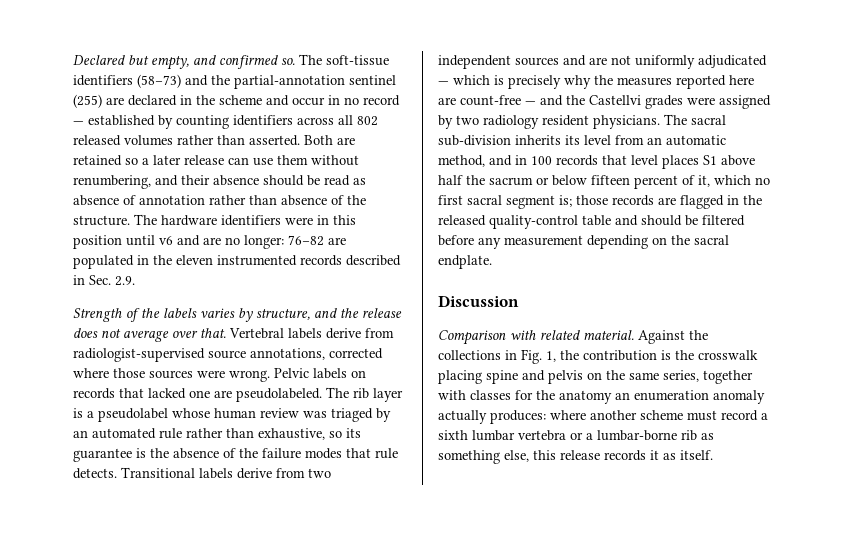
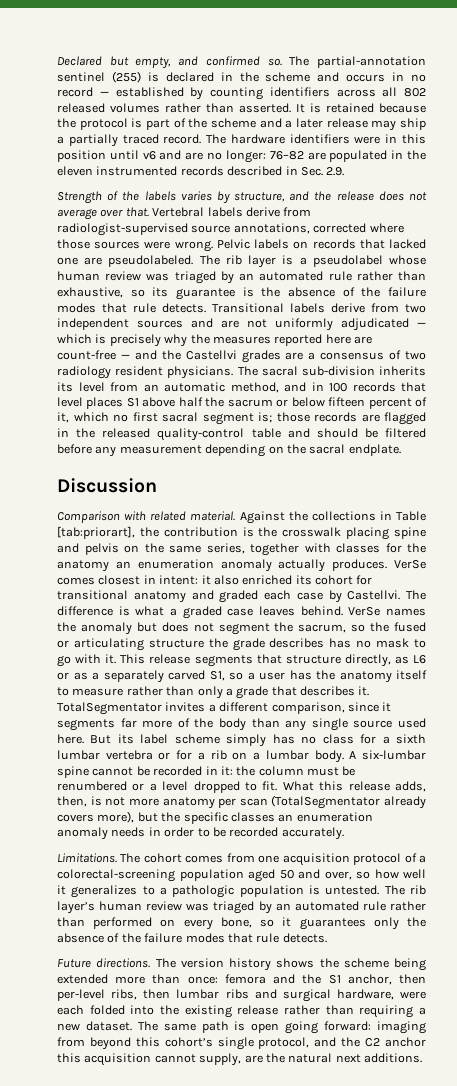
[326,55,389,66] [73,74,230,88] soft-tissue identifiers (58–73) and the -> (310, 61) none
[106,97,124,105] are -> [147,72,159,82] is
[292,97,325,106] occur -> [346,74,386,82] occurs
[304,135,355,145] [73,155,359,166] [73,175,366,189] [73,195,366,206] [73,215,130,226] Both are retained so a later release can use them without renumbering, and their absence should be read as absence of annotation rather than absence of the structure. -> [296,103,426,113] [57,118,427,131] [57,134,202,147] It is retained because the protocol is part of the scheme and a later release may ship a partially traced record.
[687,95,771,109] [438,115,453,129] were assigned by -> [285,350,402,360] are a consensus of
[521,349,556,364] Fig. 1, -> [396,511,426,521] [57,526,135,539] Table [tab:priorart],
[490,410,758,424] produces: where another scheme must record -> [332,559,426,571] [57,575,373,585] [57,590,426,603] [57,606,426,619] [57,622,426,635] [57,638,427,651] [57,654,427,667] [57,670,427,683] [57,686,370,699] [57,702,392,715] [57,718,426,731] [57,734,377,747] produces. VerSe comes closest in intent: it also enriched its cohort for transitional anatomy and graded each case by Castellvi. The difference is what a graded case leaves behind. VerSe names the anomaly but does not segment the sacrum, so the fused or articulating structure the grade describes has no mask to go with it. This release segments that structure directly, as L6 or as a separately carved S1, so a user has the anatomy itself to measure rather than only a grade that describes it. TotalSegmentator invites a different comparison, since it segments far more of the body than any single source used here. But its label scheme simply has no class for
[586,430,714,441] [438,450,713,464] a lumbar-borne rib as something else, this release records it as itself. -> [176,750,426,763] [57,766,356,778] [57,781,426,793] [57,795,426,809] [57,811,373,824] [57,827,344,840] [57,853,427,866] [57,869,426,882] [57,885,426,898] [57,901,426,914] [57,917,427,930] [57,933,327,943] [57,958,426,971] [57,974,427,985] [57,989,426,1002] [57,1005,427,1018] [57,1021,426,1034] [57,1037,427,1050] [57,1053,422,1066] for a rib on a lumbar body. A six-lumbar spine cannot be recorded in it: the column must be renumbered or a level dropped to fit. What this release adds, then, is not more anatomy per scan (TotalSegmentator already covers more), but the specific classes an enumeration anomaly needs in order to be recorded accurately. // Limitations. The cohort comes from one acquisition protocol of a colorectal-screening population aged 50 and over, so how well it generalizes to a pathologic population is untested. The rib layer’s human review was triaged by an automated rule rather than performed on every bone, so it guarantees only the absence of the failure modes that rule detects. // Future directions. The version history shows the scheme being extended more than once: femora and the S1 anchor, then per-level ribs, then lumbar ribs and surgical hardware, were each folded into the existing release rather than requiring a new dataset. The same path is open going forward: imaging from beyond this cohort’s single protocol, and the C2 anchor this acquisition cannot supply, are the natural next additions.

